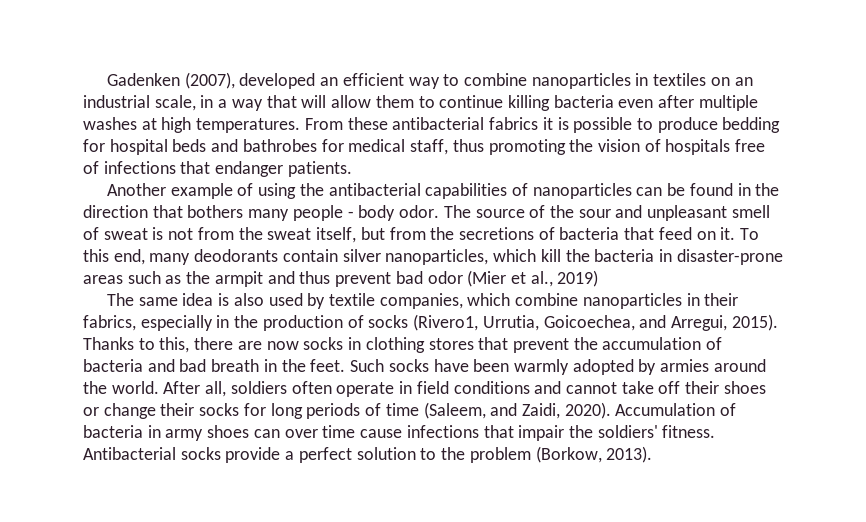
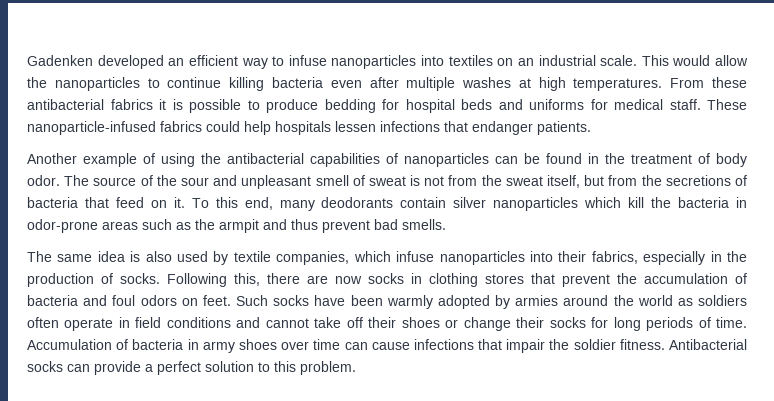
[184,72,235,89] (2007), -> (93, 60) none
[464,73,649,89] combine nanoparticles in -> [288,55,444,69] infuse nanoparticles into
[154,95,414,111] scale, in a way that will allow them -> [600,55,748,66] [27,77,140,91] scale. This would allow the nanoparticles
[242,139,317,152] bathrobes -> [529,99,584,110] uniforms
[410,139,766,155] [83,161,99,174] staff, thus promoting the vision of hospitals free of -> [669,99,747,110] [27,121,376,135] staff. These nanoparticle-infused fabrics could help hospitals lessen
[83,205,354,221] direction that bothers many people - -> [631,153,710,164] treatment of
[385,249,489,265] nanoparticles, -> [493,197,579,211] nanoparticles
[676,249,783,265] disaster-prone -> [27,219,98,233] odor-prone
[427,270,599,287] odor (Mier et al., 2019) -> [402,219,446,230] smells.
[515,293,700,309] combine nanoparticles in -> [396,251,553,265] infuse nanoparticles into
[368,314,778,331] [83,337,155,350] socks (Rivero1, Urrutia, Goicoechea, and Arregui, 2015). Thanks to -> [120,273,227,287] socks. Following
[179,359,306,372] bad breath in the -> [112,295,198,306] foul odors on
[111,381,227,397] world. After all, -> [637,295,693,306] world as
[385,402,611,419] time (Saleem, and Zaidi, 2020). -> [716,317,748,328] time.
[253,429,280,438] can -> (277, 344) none
(356, 431) none -> [344,342,368,350] can
[597,425,658,438] soldiers' -> [573,339,616,350] soldier
(221, 453) none -> [67,364,90,372] can
[441,446,653,463] the problem (Borkow, 2013). -> [274,361,356,375] this problem.

